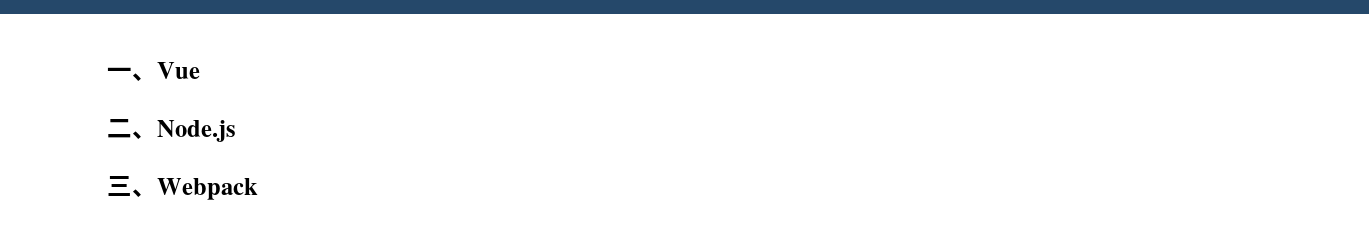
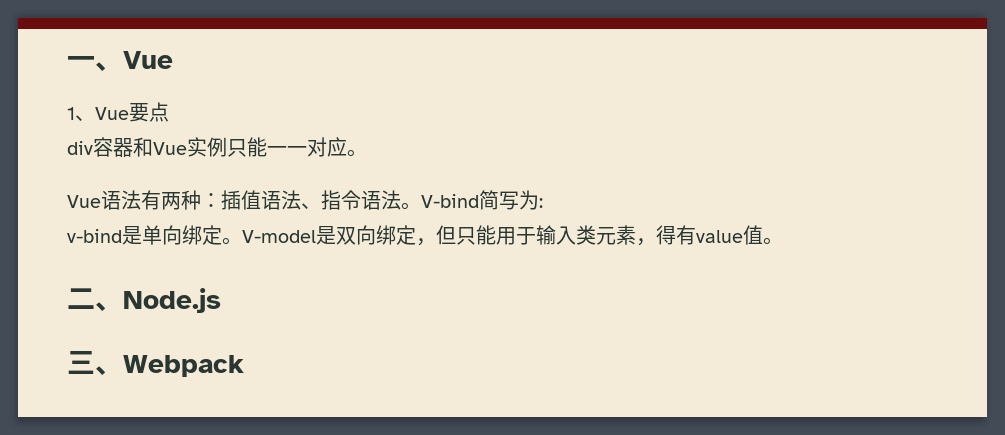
(200, 70) none -> [67,102,169,122] [67,137,367,157] [67,190,543,210] [67,225,783,246] // 1、Vue要点 // div容器和Vue实例只能一一对应。 // Vue语法有两种：插值语法、指令语法。V-bind简写为: // v-bind是单向绑定。V-model是双向绑定，但只能用于输入类元素，得有value值。

